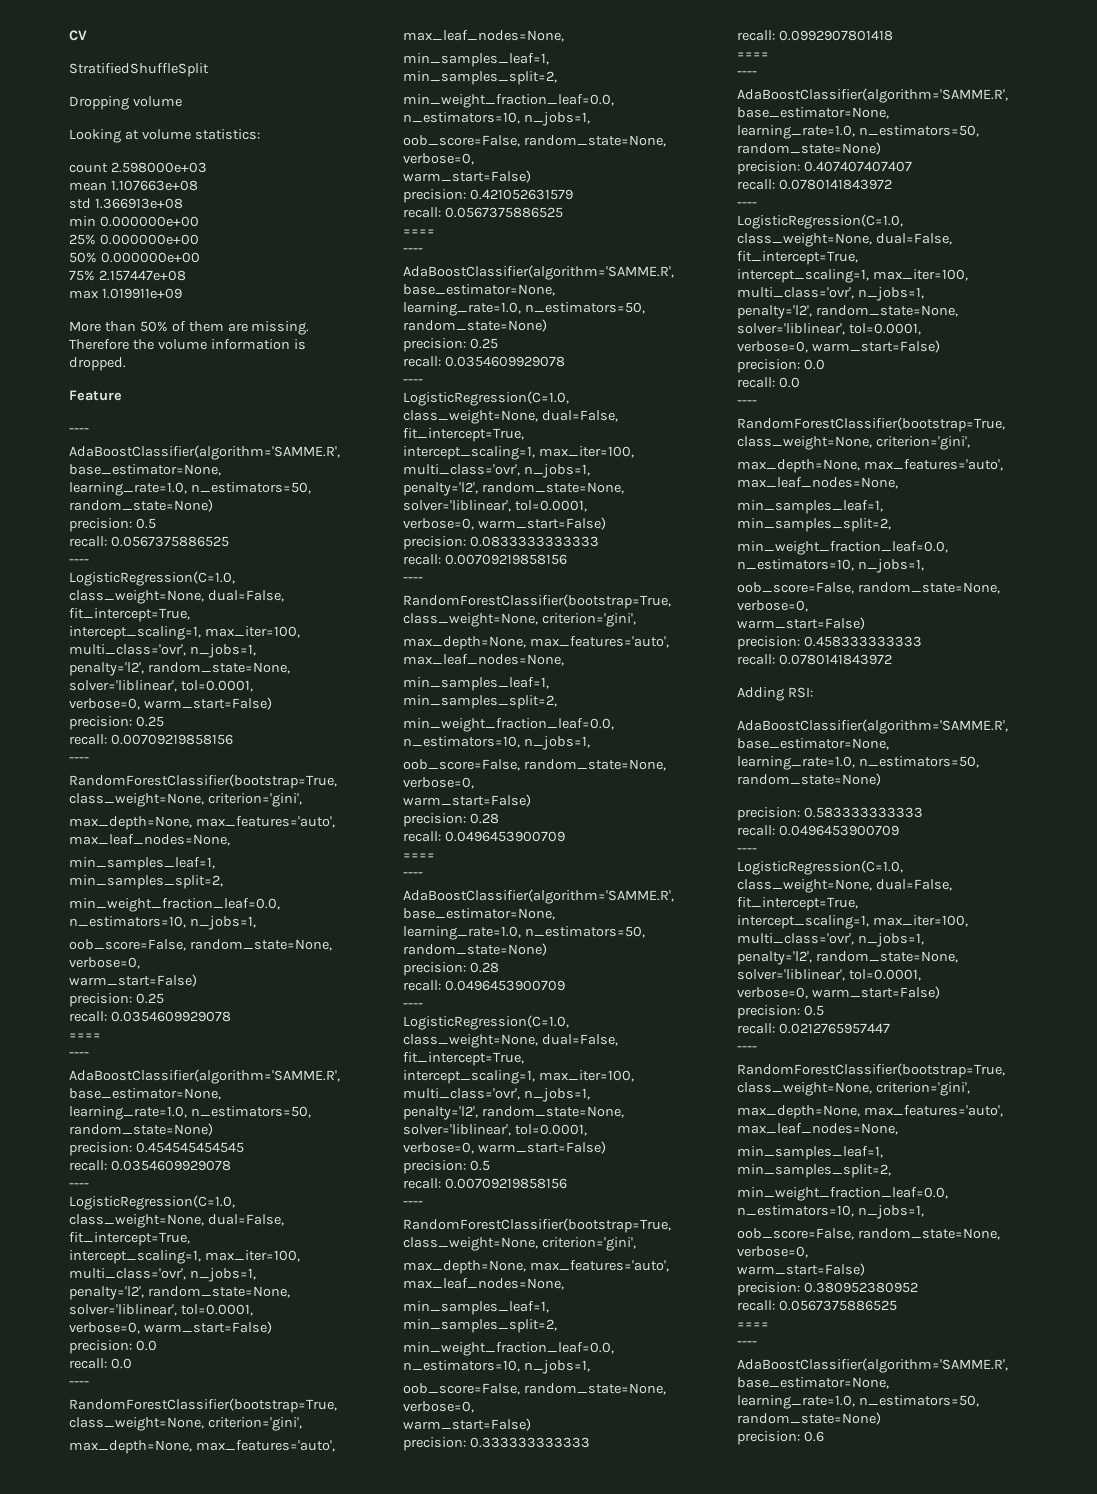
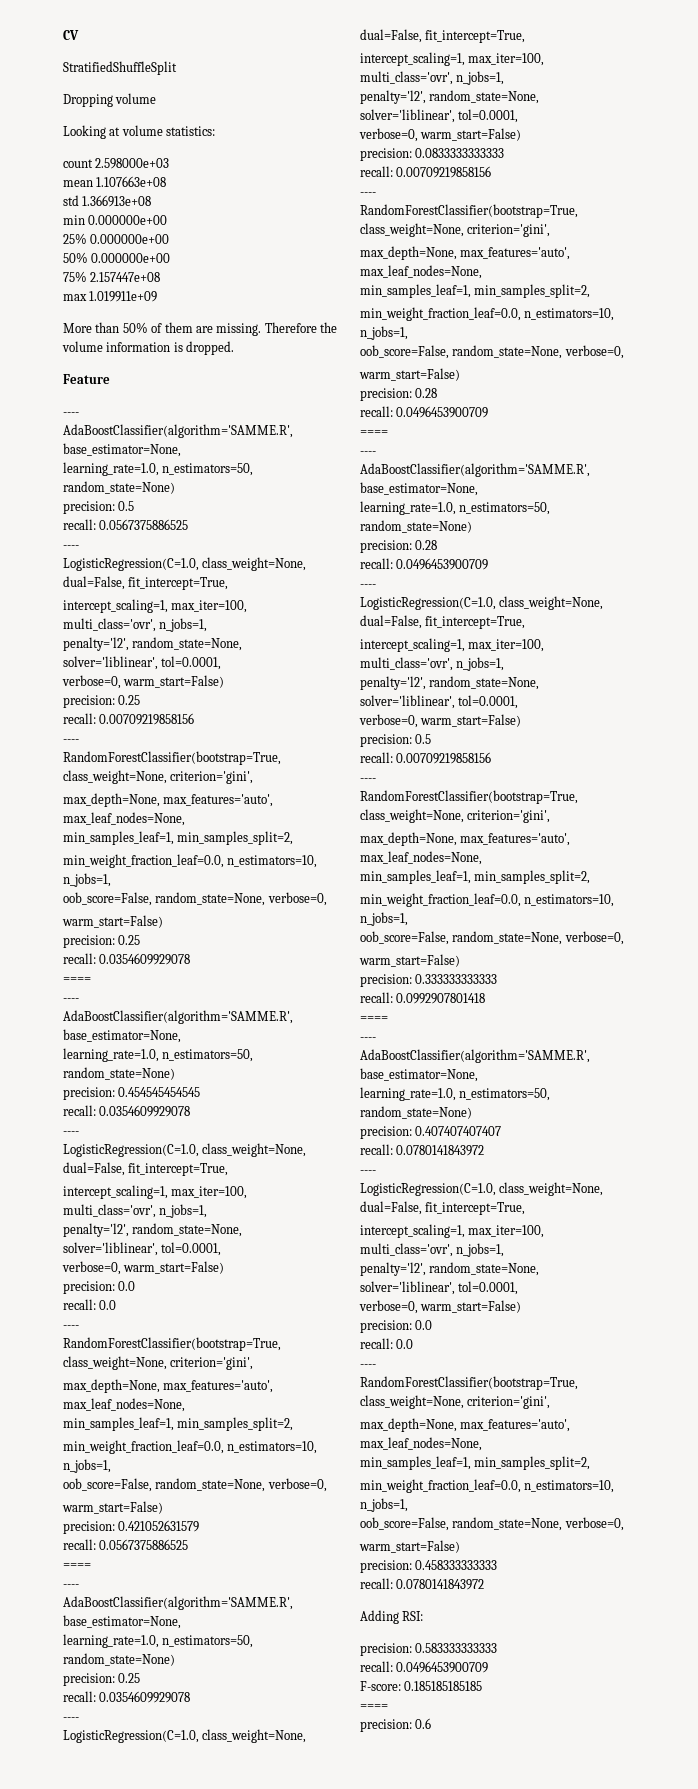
[737,719,1008,734] [737,738,889,750] [737,756,979,770] [737,773,881,786] // AdaBoostClassifier(algorithm='SAMME.R', base_estimator=None, // learning_rate=1.0, n_estimators=50, random_state=None) -> (424, 1616) none
[737,848,757,853] [737,860,903,875] [737,879,952,893] [737,897,858,911] [737,915,968,929] [737,933,924,947] [737,951,958,965] [737,969,921,981] [737,986,940,999] [737,1005,824,1019] [737,1023,890,1034] [737,1046,757,1051] [737,1063,1005,1078] [737,1082,970,1096] [737,1105,1003,1119] [737,1123,898,1135] [737,1146,883,1160] [737,1164,891,1178] [737,1187,948,1201] [737,1205,924,1219] [737,1228,1000,1240] [737,1246,808,1258] [737,1263,865,1276] [737,1282,918,1296] [737,1300,897,1311] [737,1322,769,1328] [737,1341,757,1346] [737,1358,1008,1373] [737,1377,889,1389] [737,1395,979,1409] [737,1412,881,1425] ---- // LogisticRegression(C=1.0, class_weight=None, dual=False, fit_intercept=True, // intercept_scaling=1, max_iter=100, multi_class='ovr', n_jobs=1, // penalty='l2', random_state=None, solver='liblinear', tol=0.0001, // verbose=0, warm_start=False) // precision: 0.5 // recall: 0.0212765957447 // ---- // RandomForestClassifier(bootstrap=True, class_weight=None, criterion='gini', // max_depth=None, max_features='auto', max_leaf_nodes=None, // min_samples_leaf=1, min_samples_split=2, // min_weight_fraction_leaf=0.0, n_estimators=10, n_jobs=1, // oob_score=False, random_state=None, verbose=0, // warm_start=False) // precision: 0.380952380952 // recall: 0.0567375886525 // ==== // ---- // AdaBoostClassifier(algorithm='SAMME.R', base_estimator=None, // learning_rate=1.0, n_estimators=50, random_state=None) -> [360,1681,483,1691] [360,1704,388,1710] F-score: 0.185185185185 // ====

